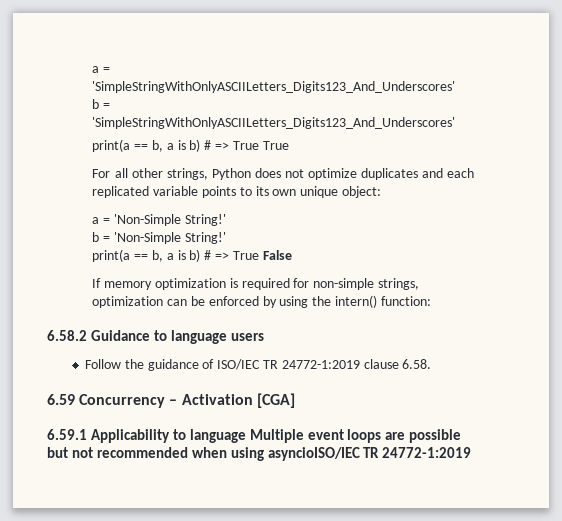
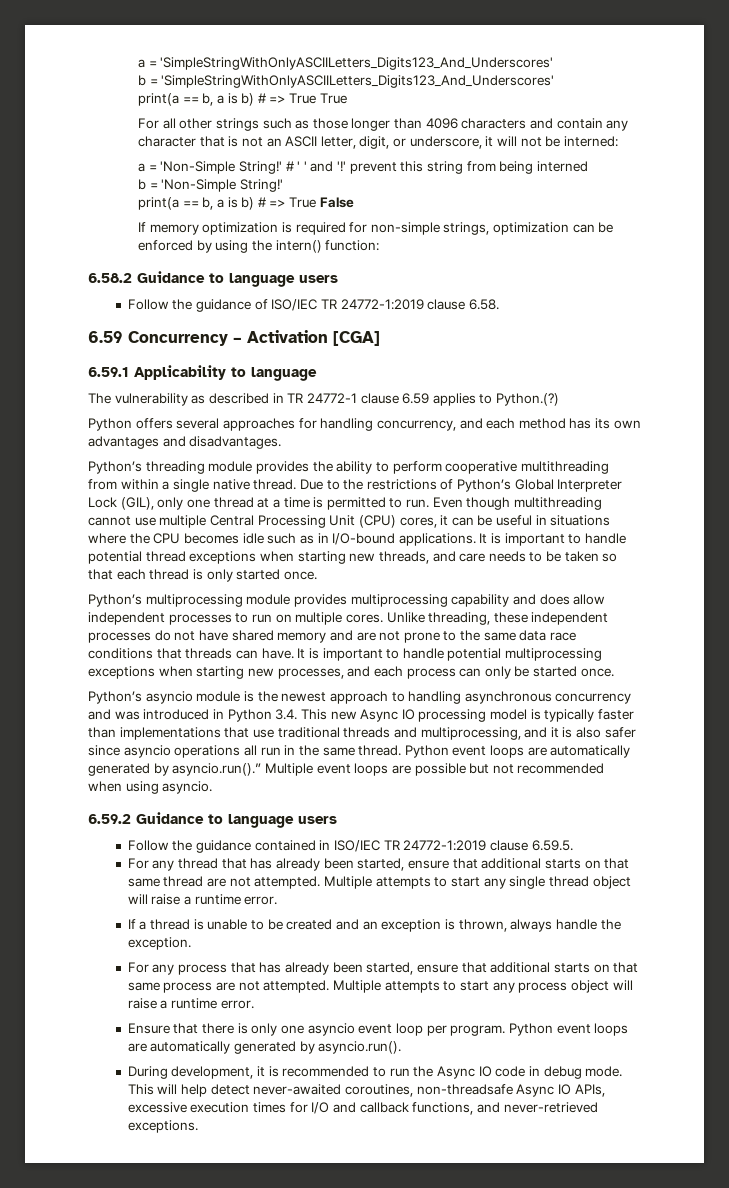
[166,168,474,180] [92,186,381,198] [92,214,226,226] strings, Python does not optimize duplicates and each replicated variable points to its own unique object: // a = 'Non-Simple String!' -> [215,118,629,131] [137,136,618,149] [137,161,588,174] strings such as those longer than 4096 characters and contain any character that is not an ASCII letter, digit, or underscore, it will not be interned: // a = 'Non-Simple String!' # ' ' and '!' prevent this string from being interned
(246, 436) none -> [88,393,560,406] [88,418,641,431] [88,436,282,449] [88,461,609,474] [88,479,623,492] [88,497,603,510] [88,515,611,528] [88,533,627,546] [88,551,618,564] [88,569,317,582] [88,594,606,607] [88,612,609,625] [88,630,577,643] [88,648,603,661] [88,666,614,679] [88,691,632,704] [88,709,635,722] [88,727,636,740] [88,745,631,758] [88,763,262,776] // The vulnerability as described in TR 24772-1 clause 6.59 applies to Python.(?) // Python offers several approaches for handling concurrency, and each method has its own advantages and disadvantages. // Python’s threading module provides the ability to perform cooperative multithreading from within a single native thread. Due to the restrictions of Python’s Global Interpreter Lock (GIL), only one thread at a time is permitted to run. Even though multithreading cannot use multiple Central Processing Unit (CPU) cores, it can be useful in situations where the CPU becomes idle such as in I/O-bound applications. It is important to handle potential thread exceptions when starting new threads, and care needs to be taken so that each thread is only started once. // Python’s multiprocessing module provides multiprocessing capability and does allow independent processes to run on multiple cores. Unlike threading, these independent processes do not have shared memory and are not prone to the same data race conditions that threads can have. It is important to handle potential multiprocessing exceptions when starting new processes, and each process can only be started once. // Python’s asyncio module is the newest approach to handling asynchronous concurrency and was introduced in Python 3.4. This new Async IO processing model is typically faster than implementations that use traditional threads and multiprocessing, and it is also safer since asyncio operations all run in the same thread. Python event loops are automatically generated by asyncio.run().”
[267,447,472,461] asyncioISO/IEC TR 24772-1:2019 -> [162,781,213,794] [88,812,337,828] [127,840,573,853] [127,858,630,871] [127,876,631,889] [127,894,278,905] [127,919,621,932] [127,937,191,950] [127,962,639,975] [127,980,633,993] [127,998,254,1009] [127,1023,629,1036] [127,1041,402,1054] [127,1066,623,1079] [127,1084,605,1097] [127,1102,598,1115] [127,1120,198,1133] asyncio. // 6.59.2 Guidance to language users // Follow the guidance contained in ISO/IEC TR 24772-1:2019 clause 6.59.5. // For any thread that has already been started, ensure that additional starts on that same thread are not attempted. Multiple attempts to start any single thread object will raise a runtime error. // If a thread is unable to be created and an exception is thrown, always handle the exception. // For any process that has already been started, ensure that additional starts on that same process are not attempted. Multiple attempts to start any process object will raise a runtime error. // Ensure that there is only one asyncio event loop per program. Python event loops are automatically generated by asyncio.run(). // During development, it is recommended to run the Async IO code in debug mode. This will help detect never-awaited coroutines, non-threadsafe Async IO APIs, excessive execution times for I/O and callback functions, and never-retrieved exceptions.

